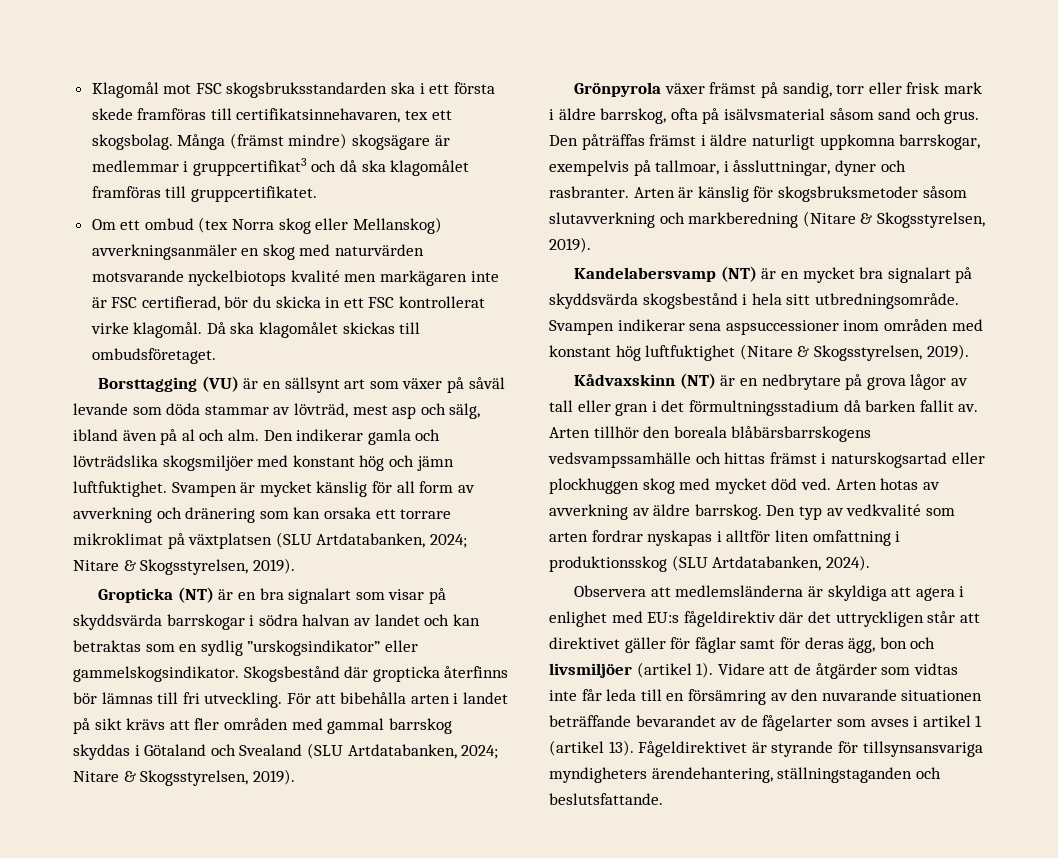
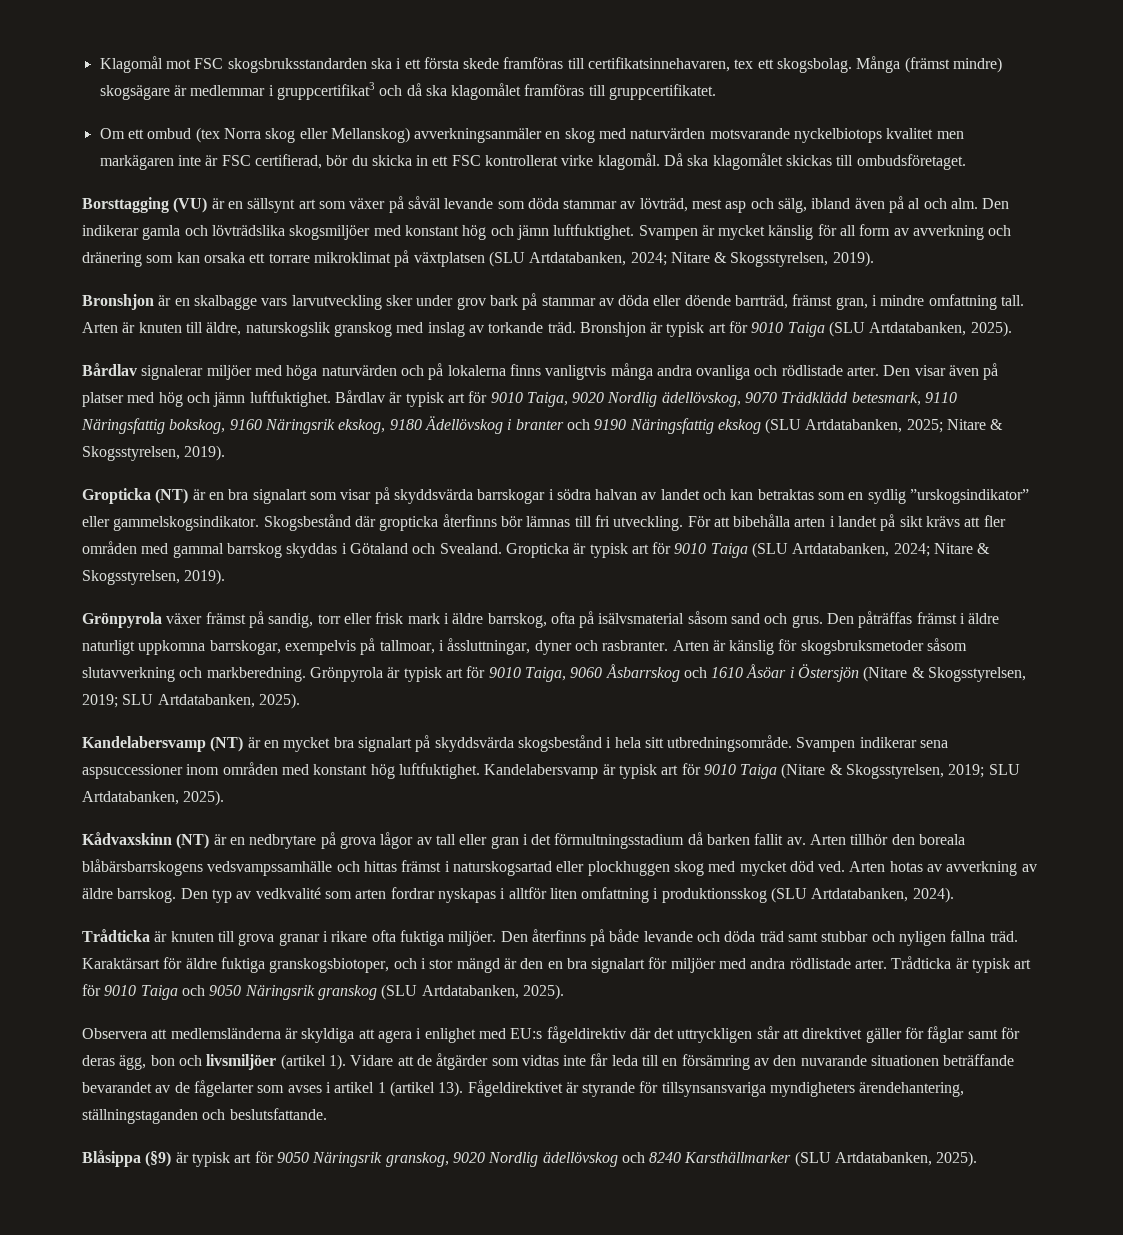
[290,270,340,282] kvalité -> [886,128,934,139] kvalitet
(295, 566) none -> [82,293,1025,310] [82,321,1012,337] [82,363,999,380] [82,390,958,407] [81,416,1004,434] [82,445,226,461] // Bronshjon är en skalbagge vars larvutveckling sker under grov bark på stammar av döda eller döende barrträd, främst gran, i mindre omfattning tall. Arten är knuten till äldre, naturskogslik granskog med inslag av torkande träd. Bronshjon är typisk art för 9010 Taiga (SLU Artdatabanken, 2025). // Bårdlav signalerar miljöer med höga naturvärden och på lokalerna finns vanligtvis många andra ovanliga och rödlistade arter. Den visar även på platser med hög och jämn luftfuktighet. Bårdlav är typisk art för 9010 Taiga, 9020 Nordlig ädellövskog, 9070 Trädklädd betesmark, 9110 Näringsfattig bokskog, 9160 Näringsrik ekskog, 9180 Ädellövskog i branter och 9190 Näringsfattig ekskog (SLU Artdatabanken, 2025; Nitare & Skogsstyrelsen, 2019).
[239,744,303,756] Svealand -> [439,542,748,558] Svealand. Gropticka är typisk art för 9010 Taiga
[688,211,985,228] [549,237,591,253] markberedning (Nitare & Skogsstyrelsen, 2019). -> [206,664,1027,682] [82,693,300,709] markberedning. Grönpyrola är typisk art för 9010 Taiga, 9060 Åsbarrskog och 1610 Åsöar i Östersjön (Nitare & Skogsstyrelsen, 2019; SLU Artdatabanken, 2025).
[645,344,969,361] luftfuktighet (Nitare & Skogsstyrelsen, 2019). -> [398,763,1020,779] [82,790,225,806] luftfuktighet. Kandelabersvamp är typisk art för 9010 Taiga (Nitare & Skogsstyrelsen, 2019; SLU Artdatabanken, 2025).
(870, 563) none -> [82,929,1018,946] [82,956,1032,973] [82,984,564,1000] // Trådticka är knuten till grova granar i rikare ofta fuktiga miljöer. Den återfinns på både levande och döda träd samt stubbar och nyligen fallna träd. Karaktärsart för äldre fuktiga granskogsbiotoper, och i stor mängd är den en bra signalart för miljöer med andra rödlistade arter. Trådticka är typisk art för 9010 Taiga och 9050 Näringsrik granskog (SLU Artdatabanken, 2025).
(663, 799) none -> [82,1150,978,1167] // Blåsippa (§9) är typisk art för 9050 Näringsrik granskog, 9020 Nordlig ädellövskog och 8240 Karsthällmarker (SLU Artdatabanken, 2025).

